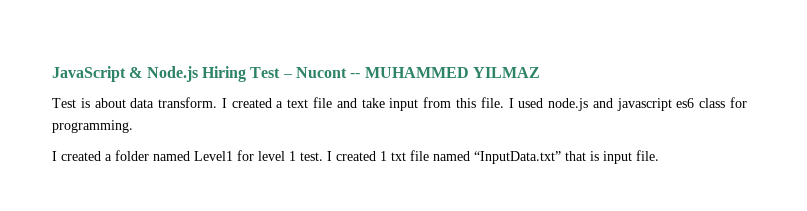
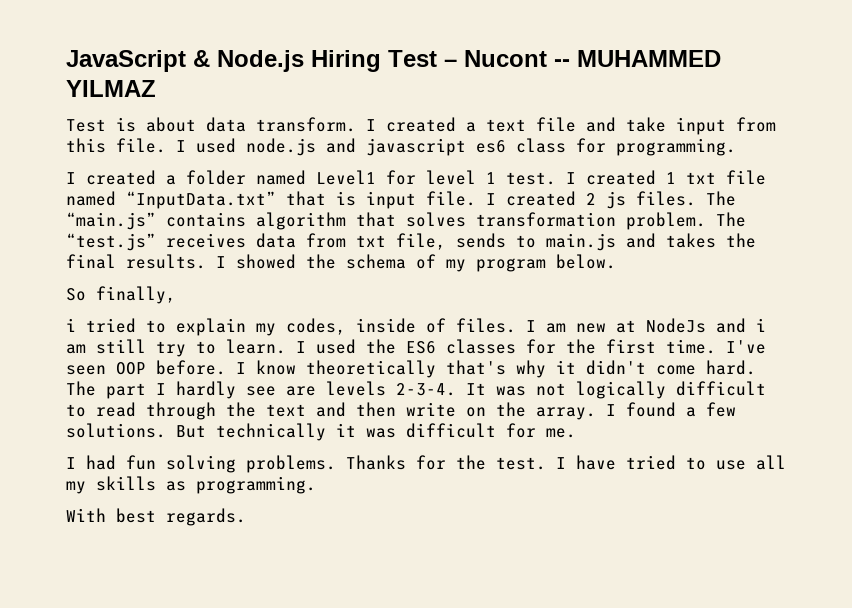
(659, 155) none -> [486,191,736,209] [66,212,746,230] [66,233,756,251] [66,254,616,272] [66,286,176,304] [66,318,766,336] [66,339,766,357] [66,360,756,378] [66,381,766,399] [66,402,736,420] [66,423,576,441] [66,455,786,473] [66,476,316,494] [66,508,246,526] I created 2 js files. The “main.js” contains algorithm that solves transformation problem. The “test.js” receives data from txt file, sends to main.js and takes the final results. I showed the schema of my program below. // So finally, // i tried to explain my codes, inside of files. I am new at NodeJs and i am still try to learn. I used the ES6 classes for the first time. I've seen OOP before. I know theoretically that's why it didn't come hard. The part I hardly see are levels 2-3-4. It was not logically difficult to read through the text and then write on the array. I found a few solutions. But technically it was difficult for me. // I had fun solving problems. Thanks for the test. I have tried to use all my skills as programming. // With best regards.

